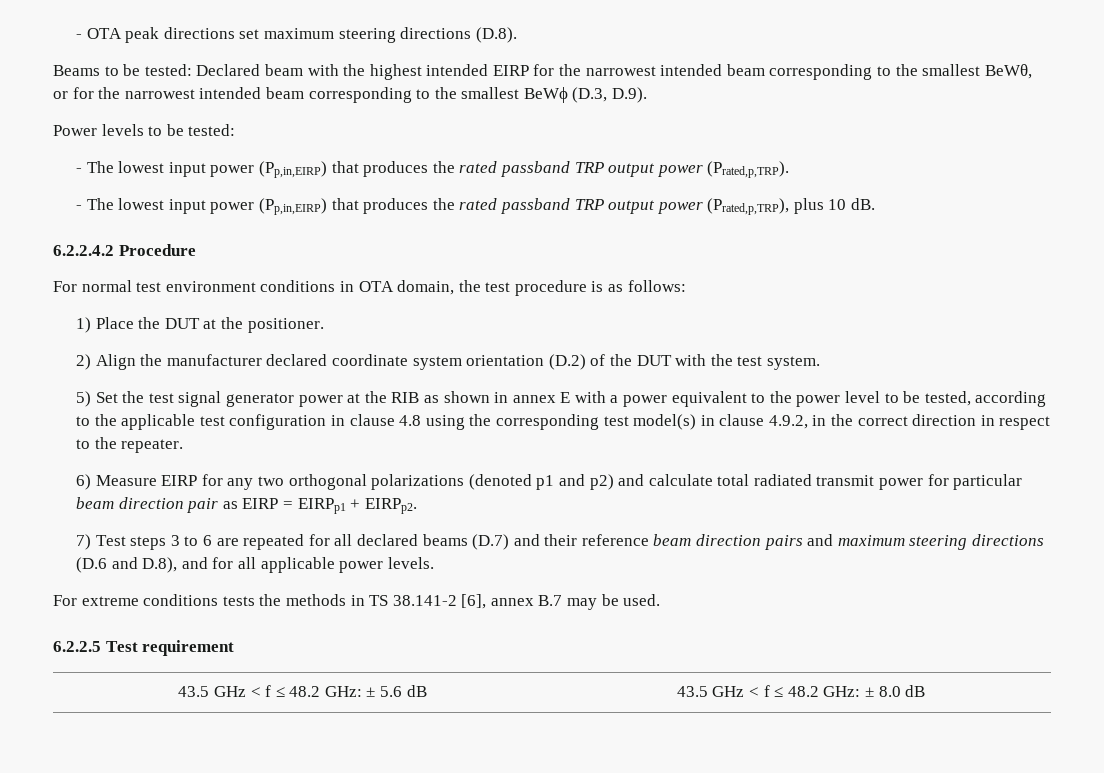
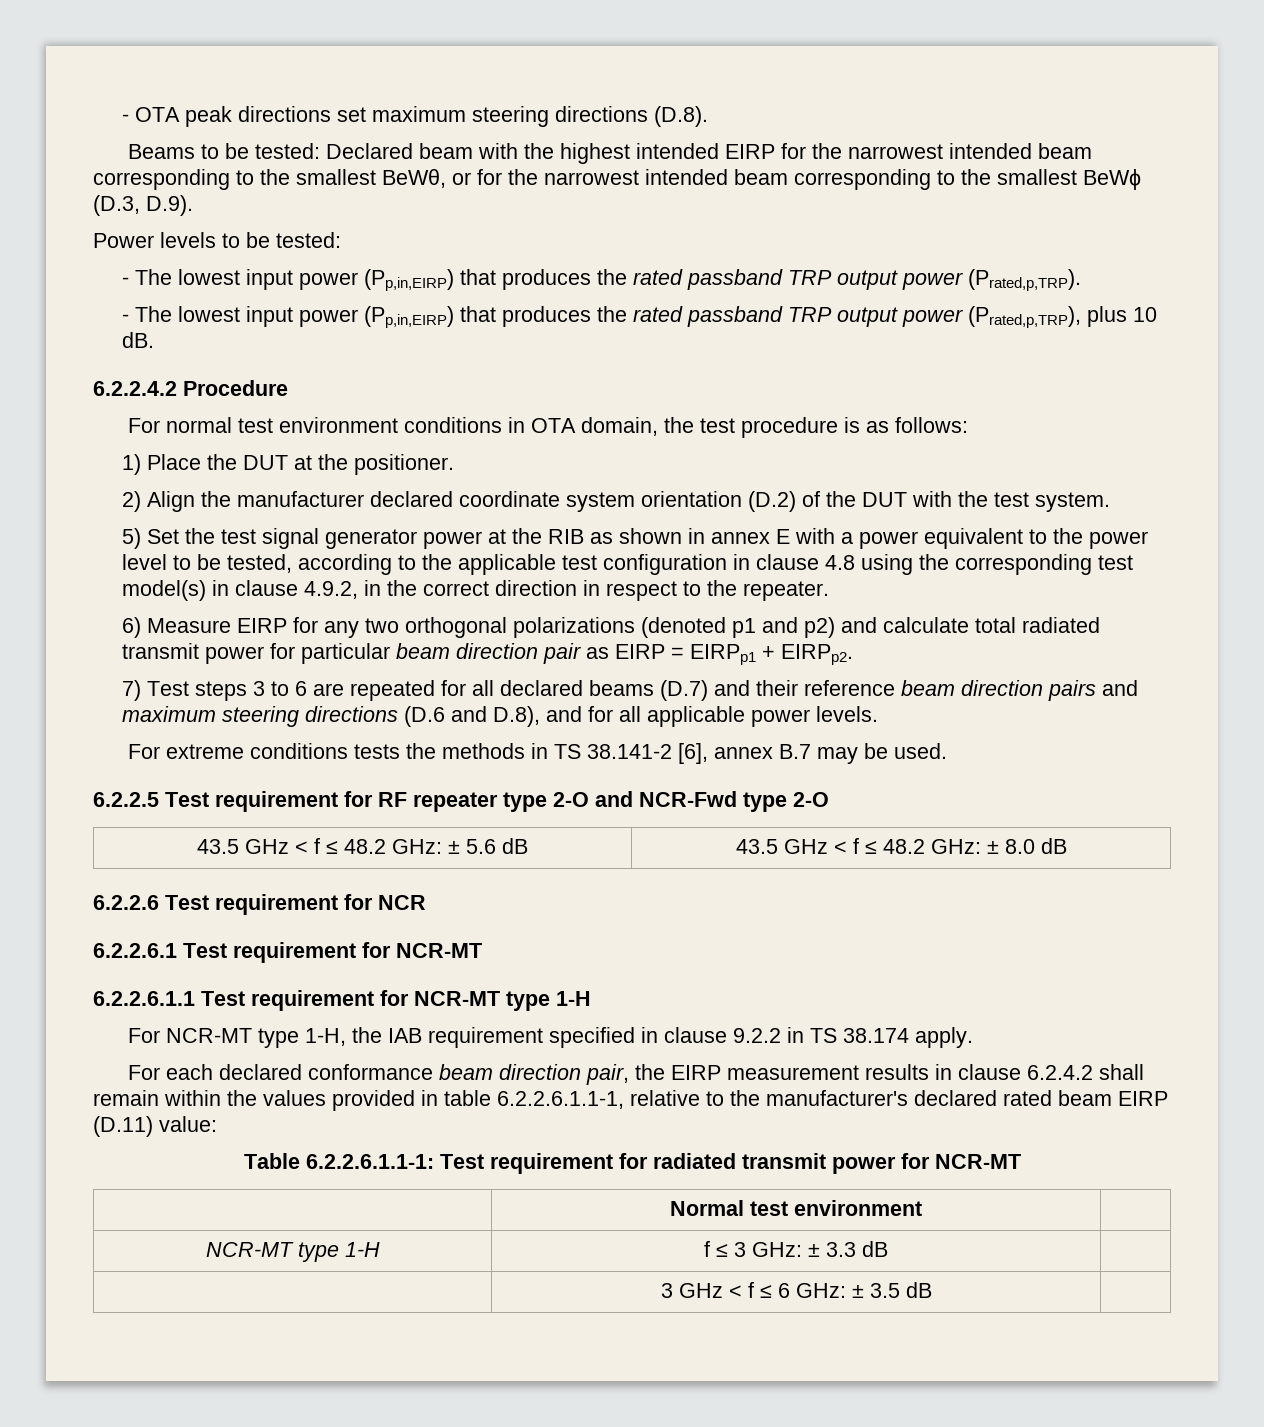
(235, 648) none -> [344,791,829,812] for RF repeater type 2-O and NCR-Fwd type 2-O
(926, 691) none -> [93,894,426,915] [93,942,482,963] [93,990,591,1011] [127,1027,973,1048] [127,1064,1144,1085] [93,1090,1168,1111] [93,1116,217,1137] [243,1153,1021,1174] [670,1200,922,1216] [205,1242,380,1262] [704,1241,888,1257] [660,1282,932,1298] // 6.2.2.6 Test requirement for NCR // 6.2.2.6.1 Test requirement for NCR-MT // 6.2.2.6.1.1 Test requirement for NCR-MT type 1-H // For NCR-MT type 1-H, the IAB requirement specified in clause 9.2.2 in TS 38.174 apply. // For each declared conformance beam direction pair, the EIRP measurement results in clause 6.2.4.2 shall remain within the values provided in table 6.2.2.6.1.1-1, relative to the manufacturer's declared rated beam EIRP (D.11) value: // Table 6.2.2.6.1.1-1: Test requirement for radiated transmit power for NCR-MT // | Normal test environment | // NCR-MT type 1-H | f ≤ 3 GHz: ± 3.3 dB | // | 3 GHz < f ≤ 6 GHz: ± 3.5 dB |

